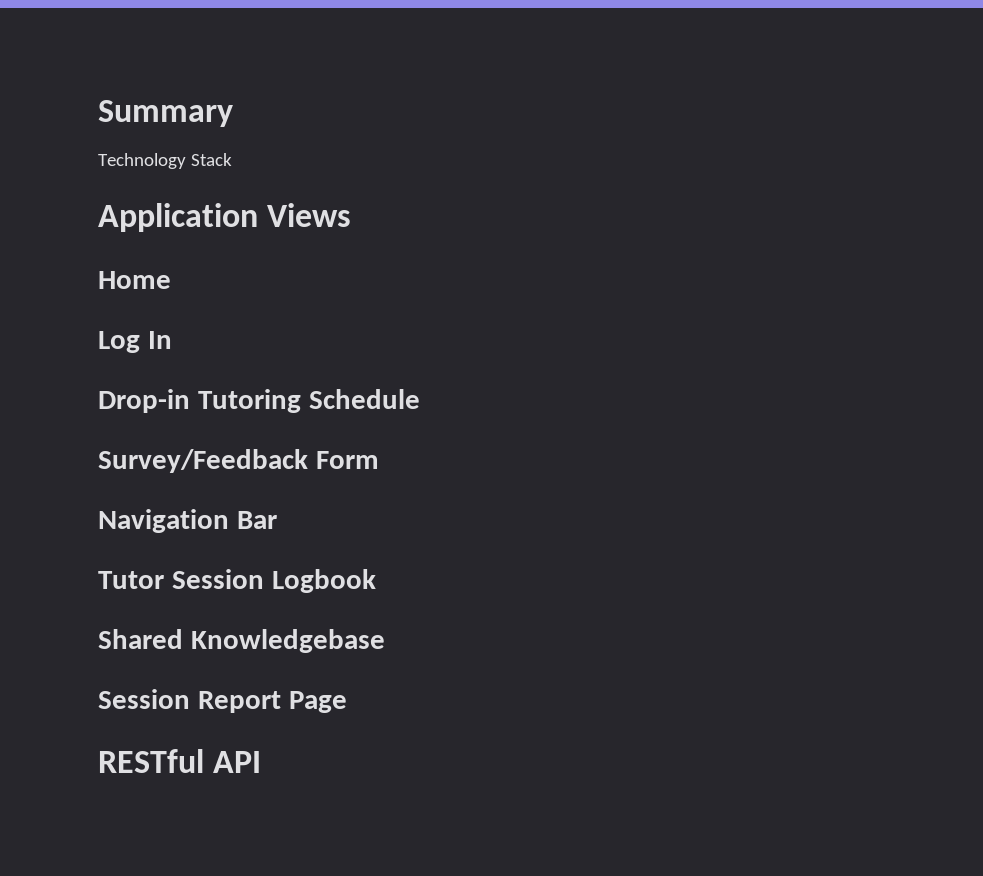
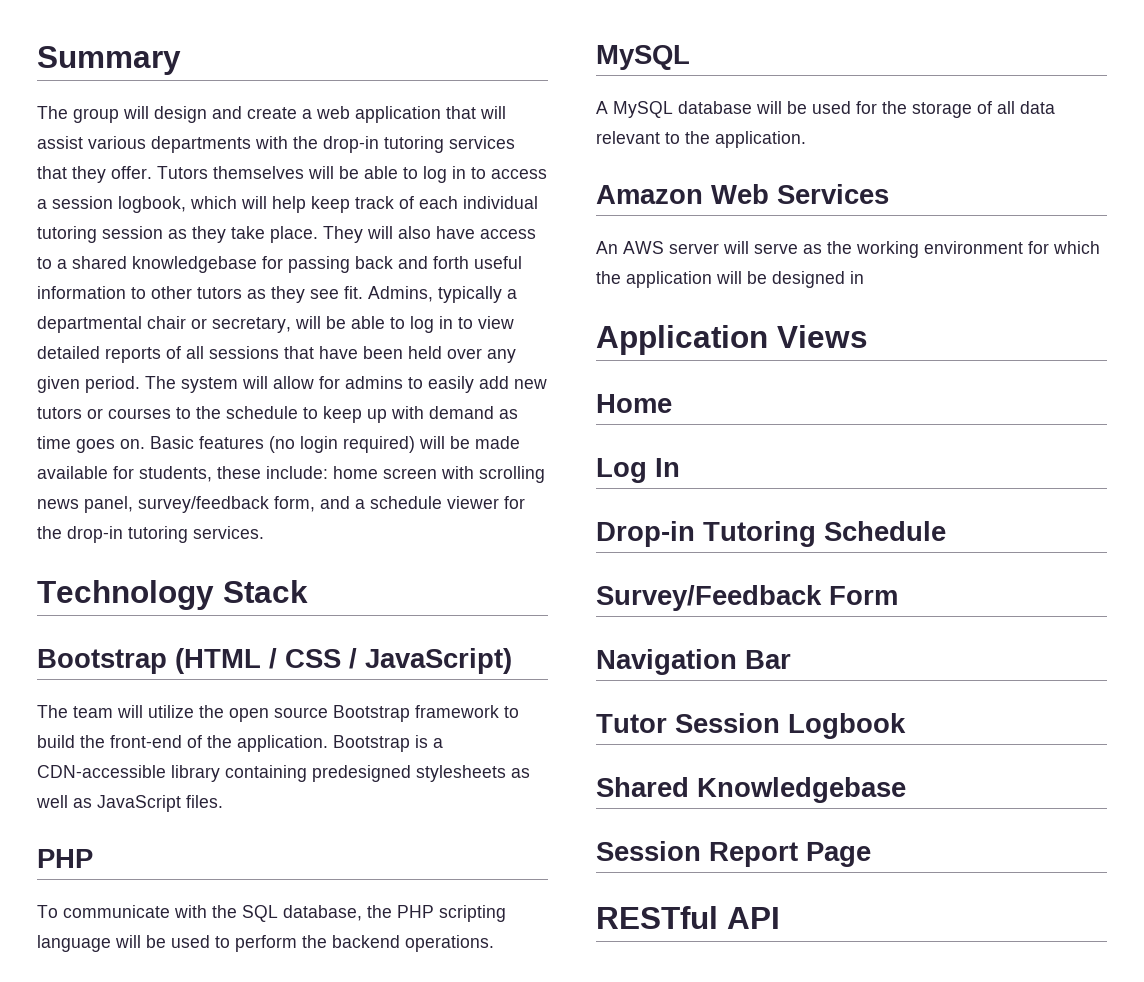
[98,153,232,169] Technology Stack -> [37,106,506,123] [37,136,515,153] [37,166,547,183] [37,196,538,213] [37,226,536,243] [37,256,522,273] [37,286,517,303] [37,316,514,333] [37,346,516,363] [37,376,547,393] [37,406,518,423] [37,436,520,453] [37,466,545,483] [37,496,525,513] [37,526,264,543] [37,580,308,610] [37,648,512,674] [37,705,519,722] [37,735,443,752] [37,765,530,782] [36,795,223,812] [37,849,93,868] [37,905,506,922] [37,935,494,952] [596,45,690,70] [596,101,1055,118] [596,131,806,148] [596,184,889,204] [596,241,1100,258] [596,271,864,288] The group will design and create a web application that will assist various departments with the drop-in tutoring services that they offer. Tutors themselves will be able to log in to access a session logbook, which will help keep track of each individual tutoring session as they take place. They will also have access to a shared knowledgebase for passing back and forth useful information to other tutors as they see fit. Admins, typically a departmental chair or secretary, will be able to log in to view detailed reports of all sessions that have been held over any given period. The system will allow for admins to easily add new tutors or courses to the schedule to keep up with demand as time goes on. Basic features (no login required) will be made available for students, these include: home screen with scrolling news panel, survey/feedback form, and a schedule viewer for the drop-in tutoring services. // Technology Stack // Bootstrap (HTML / CSS / JavaScript) // The team will utilize the open source Bootstrap framework to build the front-end of the application. Bootstrap is a CDN-accessible library containing predesigned stylesheets as well as JavaScript files. // PHP // To communicate with the SQL database, the PHP scripting language will be used to perform the backend operations. // MySQL // A MySQL database will be used for the storage of all data relevant to the application. // Amazon Web Services // An AWS server will serve as the working environment for which the application will be designed in

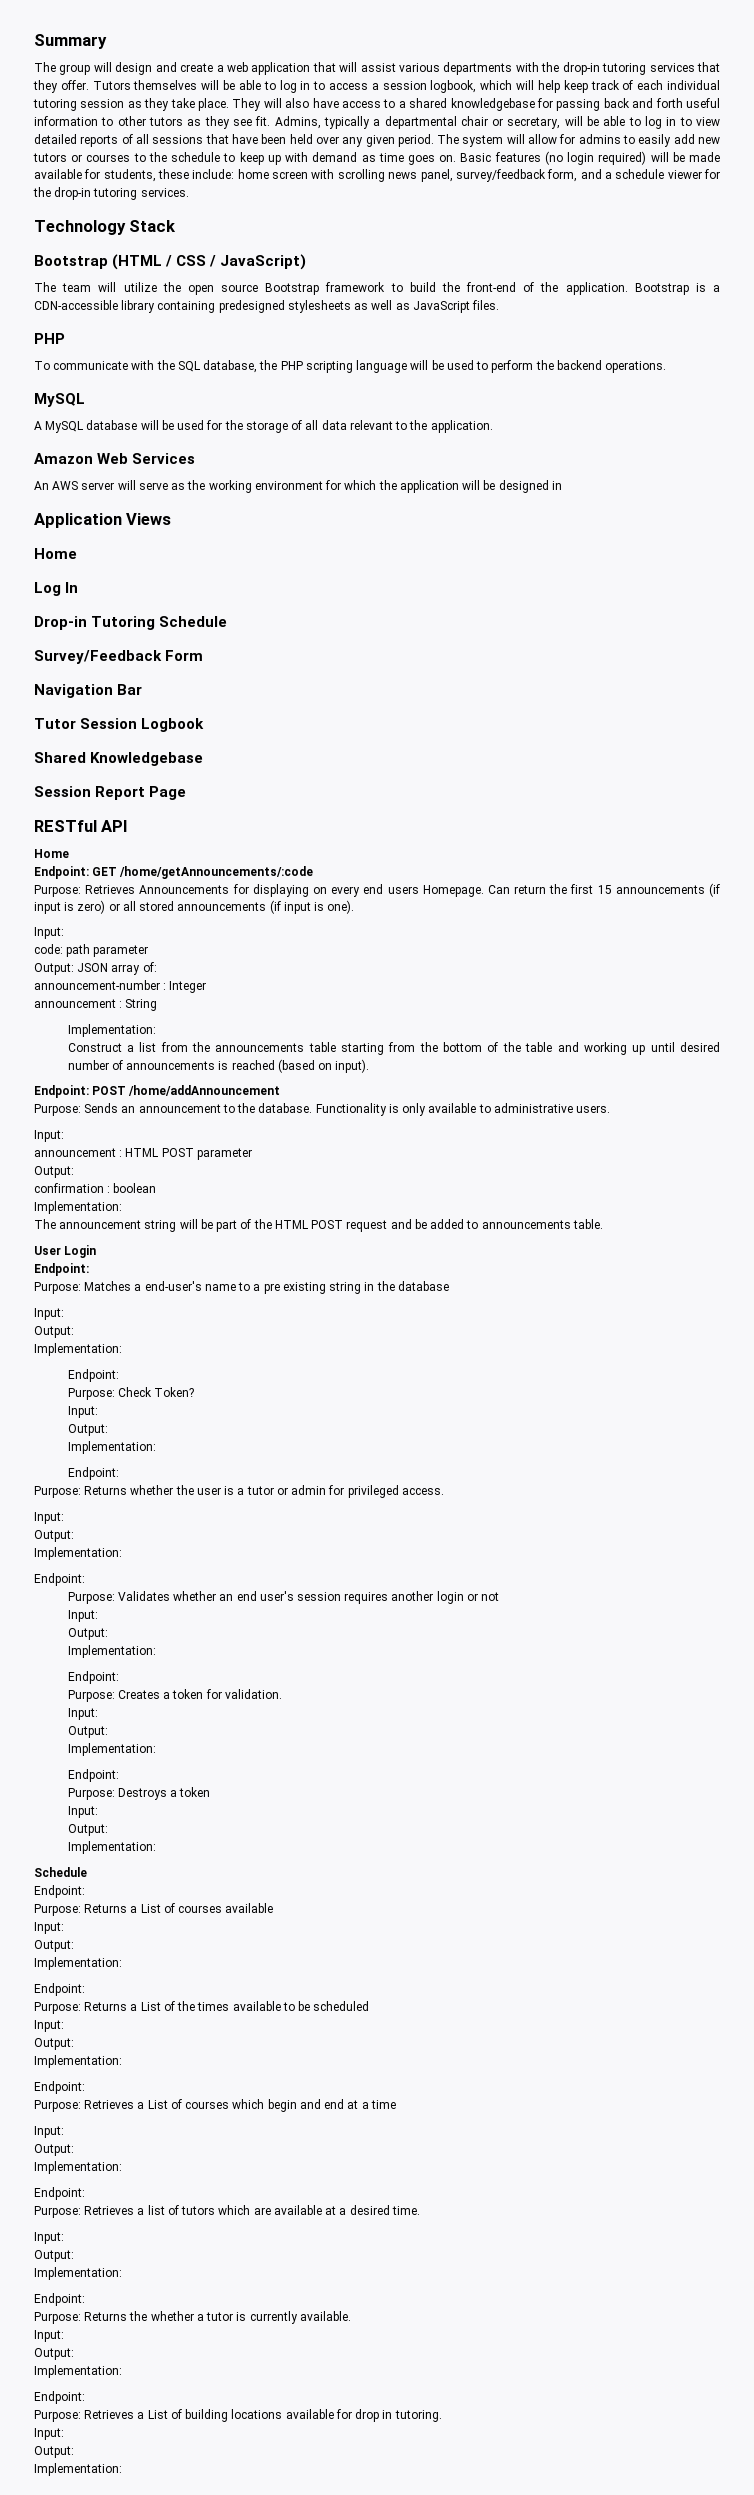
(780, 918) none -> [34,849,69,858] [34,866,314,879] [34,883,720,897] [34,900,355,914] [34,927,64,939] [34,944,149,957] [34,962,157,975] [34,980,207,993] [34,999,158,1011] [67,1024,156,1037] [67,1042,720,1055] [67,1059,370,1073] [34,1085,281,1098] [34,1103,611,1116] [34,1130,64,1142] [34,1148,252,1160] [34,1166,74,1178] [34,1183,157,1193] [34,1201,122,1214] [34,1219,603,1232] [34,1245,97,1258] [34,1263,89,1276] [34,1281,449,1294] [34,1308,64,1320] [34,1326,74,1338] [34,1343,122,1356] [67,1369,119,1382] [67,1387,195,1400] [67,1406,98,1418] [67,1424,108,1436] [67,1441,156,1454] [67,1467,119,1480] [34,1485,444,1498] [34,1512,64,1524] [34,1530,74,1542] [34,1547,122,1560] [34,1573,85,1586] [67,1591,500,1604] [67,1610,98,1622] [67,1628,108,1640] [67,1645,156,1658] [67,1671,119,1684] [67,1689,282,1702] [67,1708,98,1720] [67,1726,108,1738] [67,1743,156,1756] [67,1769,119,1782] [67,1787,211,1800] [67,1806,98,1818] [67,1824,108,1836] [67,1841,156,1854] [34,1867,87,1877] [34,1885,85,1898] [34,1903,274,1916] [34,1922,64,1934] [34,1940,74,1952] [34,1957,122,1970] [34,1983,85,1996] [34,2001,370,2014] [34,2020,64,2032] [34,2038,74,2050] [34,2055,122,2068] [34,2081,85,2094] [34,2099,396,2112] [34,2126,64,2138] [34,2144,74,2156] [34,2161,122,2174] [34,2187,85,2200] [34,2205,420,2218] [34,2232,64,2244] [34,2250,74,2262] [34,2267,122,2280] [34,2293,85,2306] [34,2311,351,2324] [34,2330,64,2342] [34,2348,74,2360] [34,2365,122,2378] [34,2391,85,2404] [34,2409,442,2422] [34,2428,64,2440] [34,2446,74,2458] [34,2463,122,2476] // Home // Endpoint: GET /home/getAnnouncements/:code // Purpose: Retrieves Announcements for displaying on every end users Homepage. Can return the first 15 announcements (if input is zero) or all stored announcements (if input is one). // Input: // code: path parameter // Output: JSON array of: // announcement-number : Integer // announcement : String // Implementation: // Construct a list from the announcements table starting from the bottom of the table and working up until desired number of announcements is reached (based on input). // Endpoint: POST /home/addAnnouncement // Purpose: Sends an announcement to the database. Functionality is only available to administrative users. // Input: // announcement : HTML POST parameter // Output: // confirmation : boolean // Implementation: // The announcement string will be part of the HTML POST request and be added to announcements table. // User Login // Endpoint: // Purpose: Matches a end-user's name to a pre existing string in the database // Input: // Output: // Implementation: // Endpoint: // Purpose: Check Token? // Input: // Output: // Implementation: // Endpoint: // Purpose: Returns whether the user is a tutor or admin for privileged access. // Input: // Output: // Implementation: // Endpoint: // Purpose: Validates whether an end user's session requires another login or not // Input: // Output: // Implementation: // Endpoint: // Purpose: Creates a token for validation. // Input: // Output: // Implementation: // Endpoint: // Purpose: Destroys a token // Input: // Output: // Implementation: // Schedule // Endpoint: // Purpose: Returns a List of courses available // Input: // Output: // Implementation: // Endpoint: // Purpose: Returns a List of the times available to be scheduled // Input: // Output: // Implementation: // Endpoint: // Purpose: Retrieves a List of courses which begin and end at a time // Input: // Output: // Implementation: // Endpoint: // Purpose: Retrieves a list of tutors which are available at a desired time. // Input: // Output: // Implementation: // Endpoint: // Purpose: Returns the whether a tutor is currently available. // Input: // Output: // Implementation: // Endpoint: // Purpose: Retrieves a List of building locations available for drop in tutoring. // Input: // Output: // Implementation:

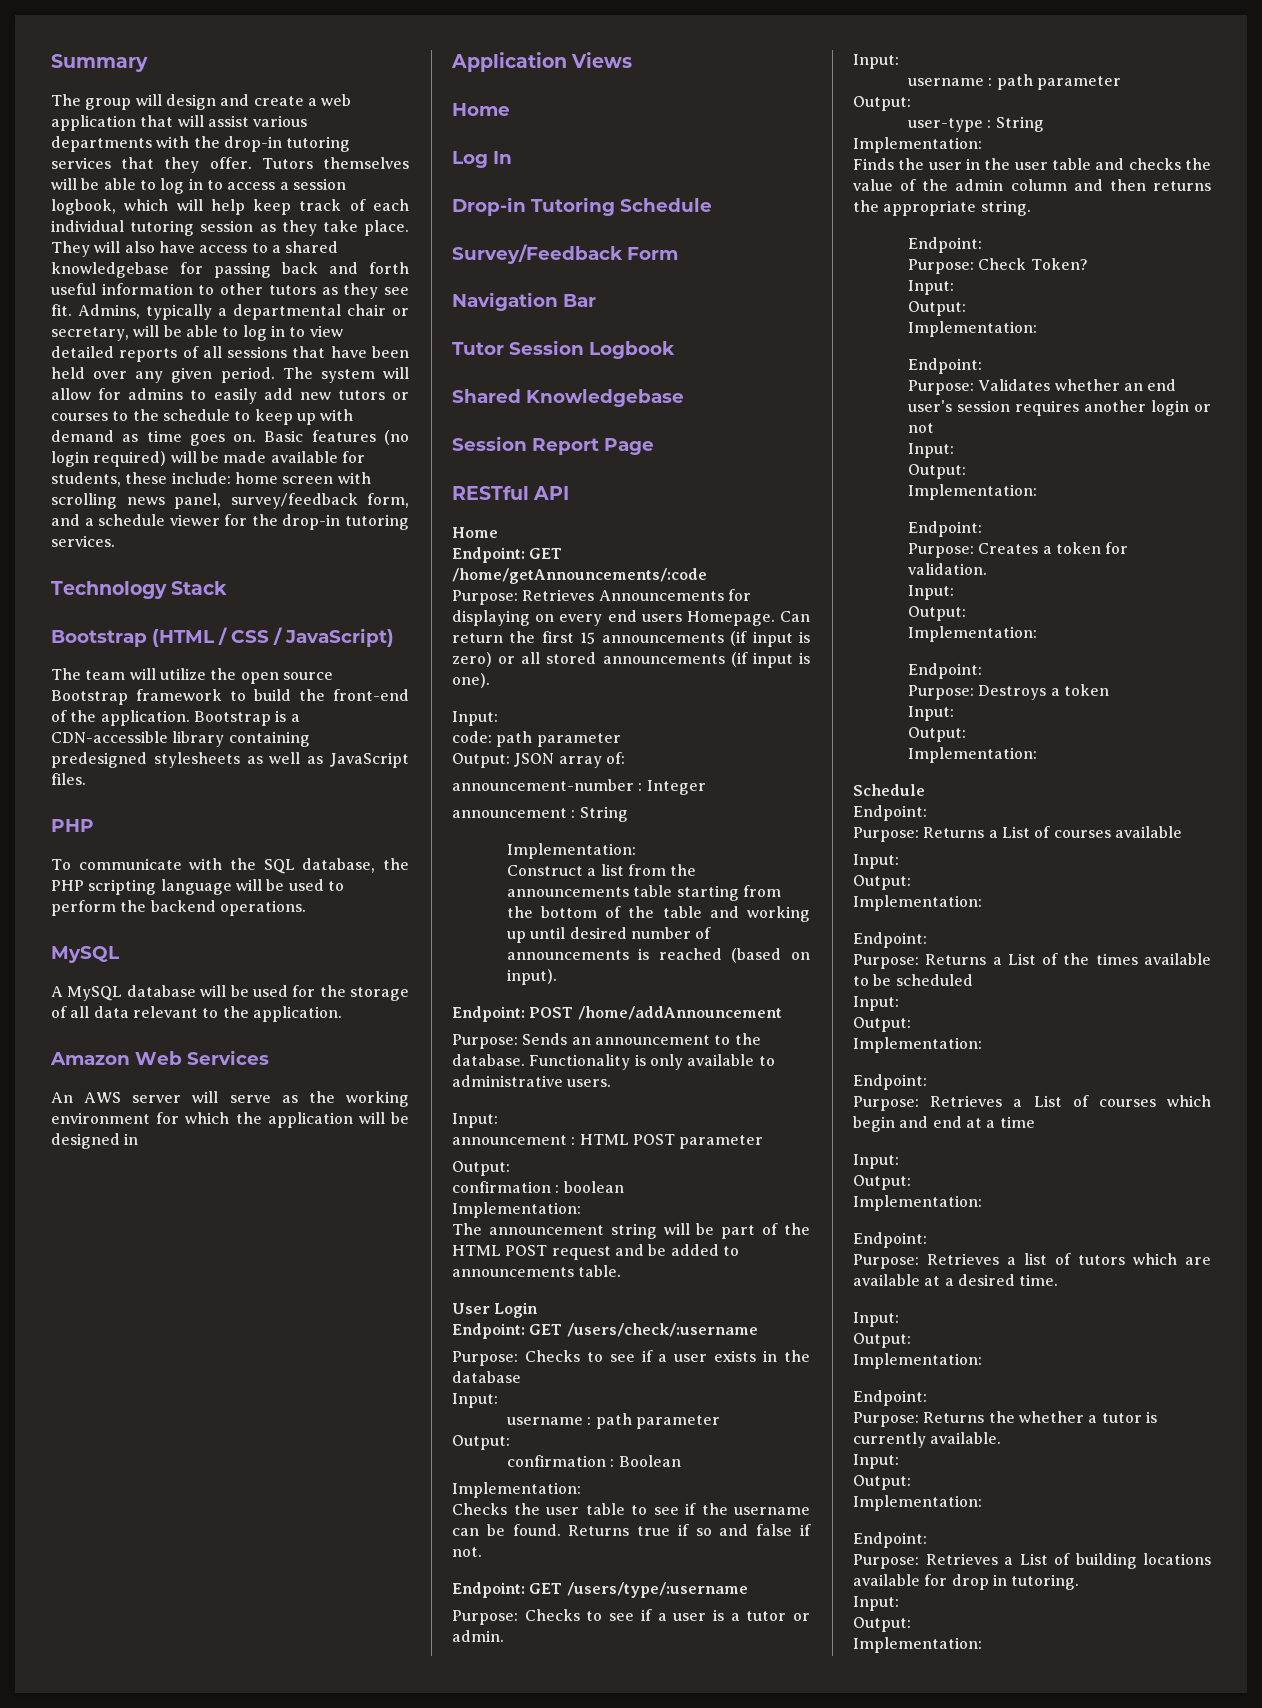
[34,1281,449,1294] [34,1308,64,1320] [34,1326,74,1338] [34,1343,122,1356] // Purpose: Matches a end-user's name to a pre existing string in the database // Input: // Output: // Implementation: -> [529,1323,758,1337] [452,1350,810,1366] [452,1371,521,1383] [452,1393,498,1408] [506,1413,720,1429] [452,1435,510,1450] [506,1455,681,1467] [452,1482,581,1498] [452,1503,810,1515] [452,1524,811,1536] [452,1547,482,1557] [452,1582,748,1598] [452,1609,810,1625] [452,1630,504,1642] [853,54,899,69] [907,74,1121,90] [853,96,911,111] [907,116,1044,132] [853,137,982,153] [853,158,1211,170] [853,179,1211,191] [853,200,1031,216] GET /users/check/:username // Purpose: Checks to see if a user exists in the database // Input: // username : path parameter // Output: // confirmation : Boolean // Implementation: // Checks the user table to see if the username can be found. Returns true if so and false if not. // Endpoint: GET /users/type/:username // Purpose: Checks to see if a user is a tutor or admin. // Input: // username : path parameter // Output: // user-type : String // Implementation: // Finds the user in the user table and checks the value of the admin column and then returns the appropriate string.
[34,1485,444,1498] [34,1512,64,1524] [34,1530,74,1542] [34,1547,122,1560] [34,1573,85,1586] // Purpose: Returns whether the user is a tutor or admin for privileged access. // Input: // Output: // Implementation: // Endpoint: -> (982, 366) none

